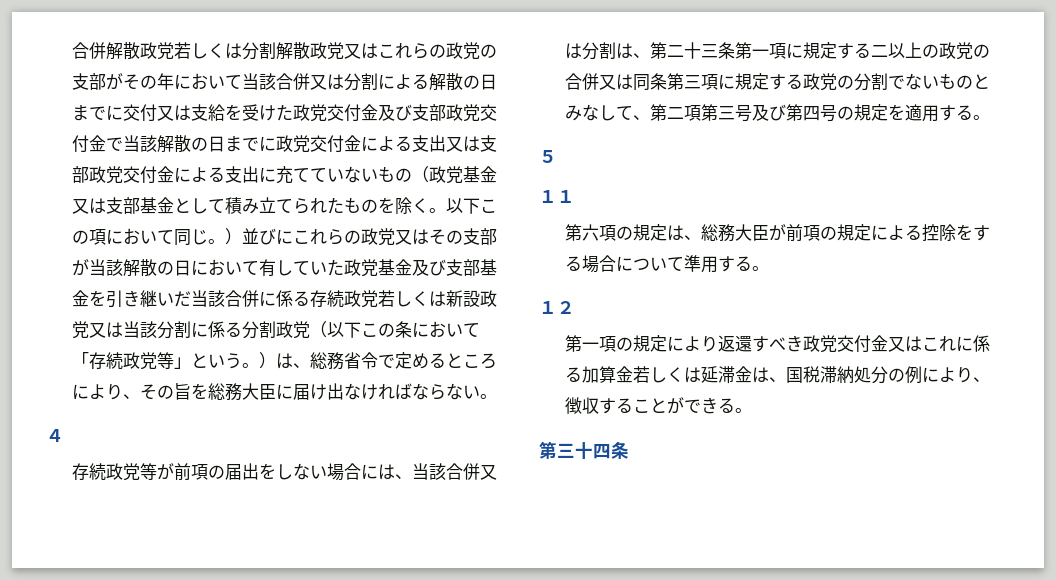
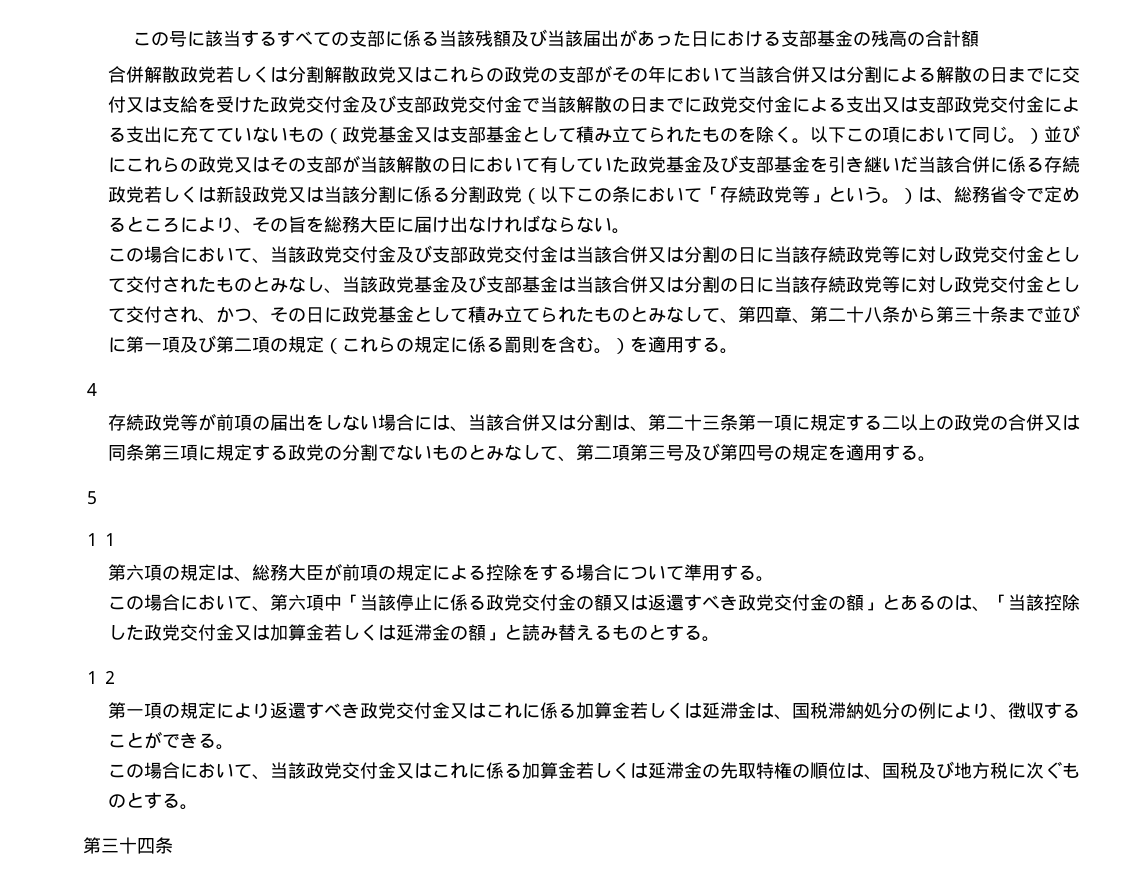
(71, 50) none -> [132,29,979,47] この号に該当するすべての支部に係る当該残額及び当該届出があった日における支部基金の残高の合計額 //
(497, 396) none -> [107,245,1080,264] [107,275,1080,294] [107,305,1080,324] [107,335,738,354] // この場合において、当該政党交付金及び支部政党交付金は当該合併又は分割の日に当該存続政党等に対し政党交付金として交付されたものとみなし、当該政党基金及び支部基金は当該合併又は分割の日に当該存続政党等に対し政党交付金として交付され、かつ、その日に政党基金として積み立てられたものとみなして、第四章、第二十八条から第三十条まで並びに第一項及び第二項の規定（これらの規定に係る罰則を含む。）を適用する。
(769, 268) none -> [107,594,1080,612] [107,624,720,642] // この場合において、第六項中「当該停止に係る政党交付金の額又は返還すべき政党交付金の額」とあるのは、「当該控除した政党交付金又は加算金若しくは延滞金の額」と読み替えるものとする。
(752, 410) none -> [107,761,1080,780] [107,792,198,810] // この場合において、当該政党交付金又はこれに係る加算金若しくは延滞金の先取特権の順位は、国税及び地方税に次ぐものとする。

